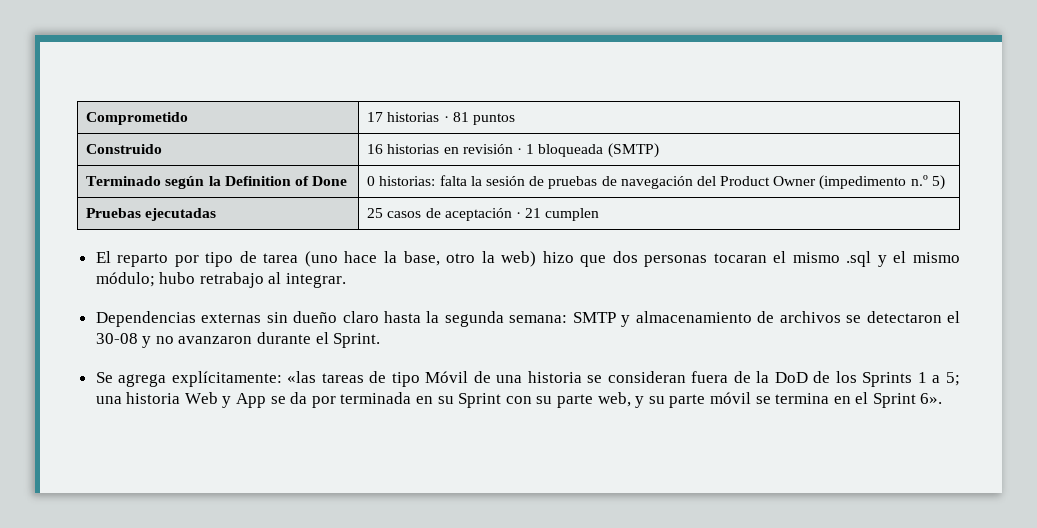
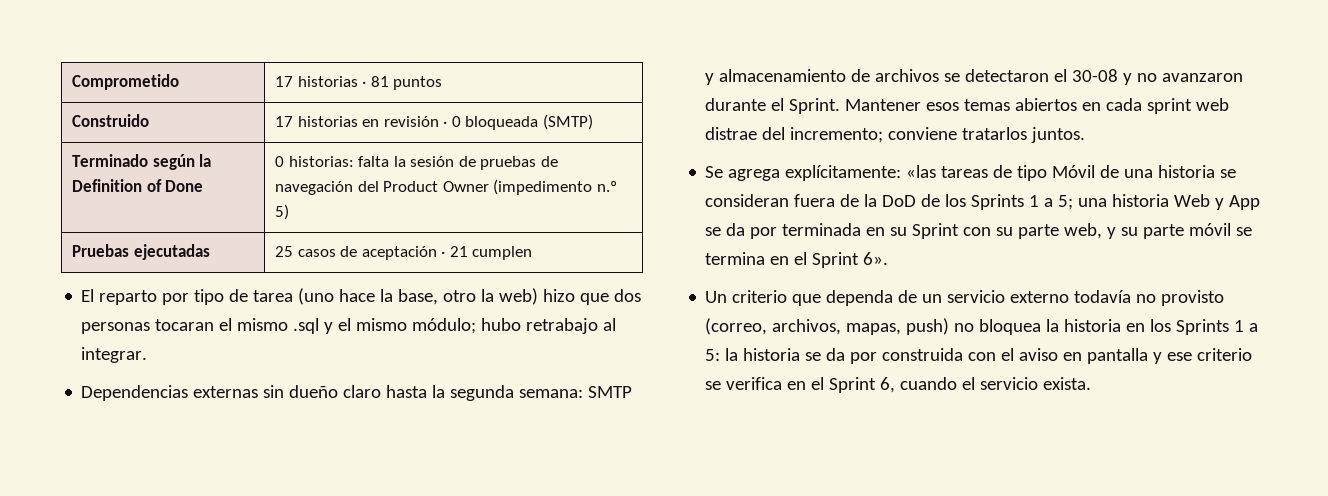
[367,144,384,154] 16 -> [275,116,294,127] 17
[526,144,535,154] 1 -> [451,116,461,127] 0
(381, 340) none -> [845,98,1230,114] [705,127,1086,143] Mantener esos temas abiertos en cada sprint web distrae del incremento; conviene tratarlos juntos.
(943, 398) none -> [705,290,1225,306] [705,318,1259,335] [705,348,1253,364] [705,377,1092,393] // Un criterio que dependa de un servicio externo todavía no provisto (correo, archivos, mapas, push) no bloquea la historia en los Sprints 1 a 5: la historia se da por construida con el aviso en pantalla y ese criterio se verifica en el Sprint 6, cuando el servicio exista.

